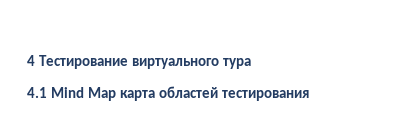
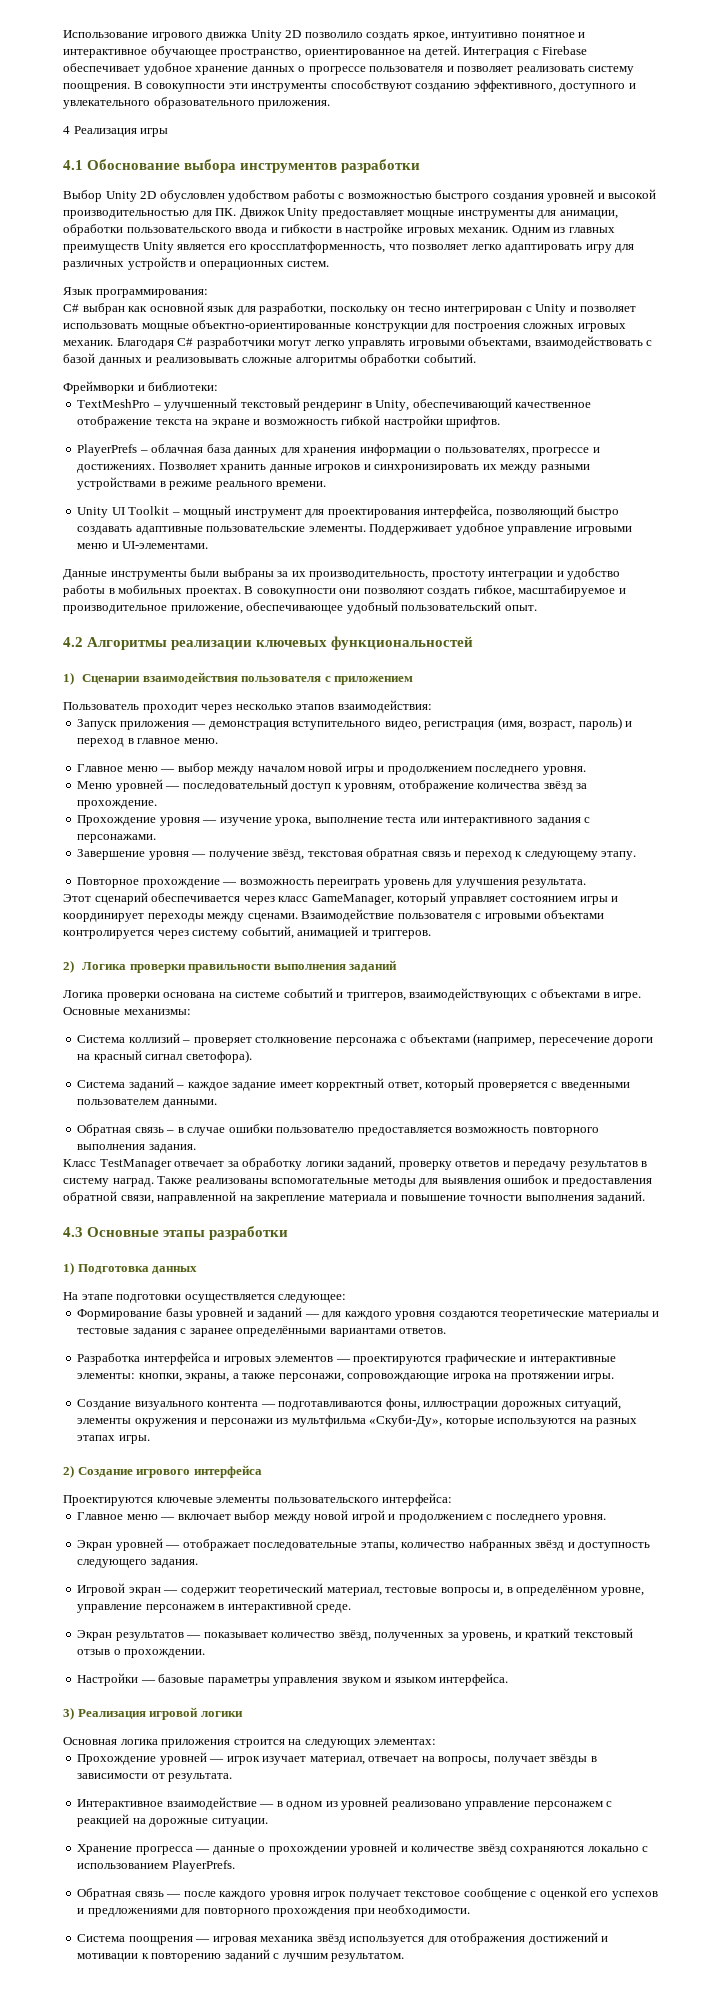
[27,55,251,69] [27,86,309,101] 4 Тестирование виртуального тура // 4.1 Mind Map карта областей тестирования -> [63,30,586,41] [63,45,588,58] [63,63,635,75] [63,80,636,92] [63,97,331,109] [63,126,169,137] [63,159,421,173] [63,189,657,202] [63,208,618,219] [63,223,615,236] [63,241,635,253] [63,257,330,270] [63,287,208,298] [63,302,637,315] [63,320,626,332] [63,336,653,349] [63,353,476,366] [63,381,219,394] [77,398,592,411] [77,415,501,428] [77,444,600,456] [77,462,590,473] [77,477,327,490] [77,505,620,518] [77,523,632,535] [77,541,209,549] [63,568,621,580] [63,585,626,597] [63,601,537,614] [63,636,474,650] [63,672,414,685] [63,700,432,713] [77,717,633,730] [77,738,218,747] [77,762,586,775] [77,779,588,792] [77,800,158,809] [77,815,591,826] [77,834,157,843] [77,848,637,860] [77,877,587,888] [63,892,619,905] [63,909,605,922] [63,926,432,939] [63,960,398,973] [63,988,642,1001] [63,1007,191,1015] [77,1033,654,1046] [77,1050,252,1063] [77,1078,630,1091] [77,1099,217,1108] [77,1124,599,1136] [77,1144,196,1153] [63,1157,648,1170] [63,1175,653,1187] [63,1191,646,1204] [63,1226,289,1240] [63,1262,198,1275] [63,1292,347,1303] [77,1307,660,1320] [77,1326,447,1337] [77,1352,616,1365] [77,1373,615,1382] [77,1397,622,1410] [77,1415,638,1427] [77,1435,150,1444] [63,1465,262,1478] [63,1493,453,1506] [77,1510,607,1523] [77,1538,651,1551] [77,1559,198,1568] [77,1583,644,1596] [77,1600,352,1613] [77,1628,633,1641] [77,1649,206,1658] [77,1673,509,1686] [63,1707,243,1720] [63,1737,437,1748] [77,1752,597,1765] [77,1773,233,1782] [77,1797,613,1810] [77,1814,268,1827] [77,1842,649,1855] [77,1860,235,1872] [77,1887,658,1900] [77,1905,471,1917] [77,1932,609,1945] [77,1949,405,1962] Использование игрового движка Unity 2D позволило создать яркое, интуитивно понятное и интерактивное обучающее пространство, ориентированное на детей. Интеграция с Firebase обеспечивает удобное хранение данных о прогрессе пользователя и позволяет реализовать систему поощрения. В совокупности эти инструменты способствуют созданию эффективного, доступного и увлекательного образовательного приложения. // 4 Реализация игры // 4.1 Обоснование выбора инструментов разработки // Выбор Unity 2D обусловлен удобством работы с возможностью быстрого создания уровней и высокой производительностью для ПК. Движок Unity предоставляет мощные инструменты для анимации, обработки пользовательского ввода и гибкости в настройке игровых механик. Одним из главных преимуществ Unity является его кроссплатформенность, что позволяет легко адаптировать игру для различных устройств и операционных систем. // Язык программирования: // C# выбран как основной язык для разработки, поскольку он тесно интегрирован с Unity и позволяет использовать мощные объектно-ориентированные конструкции для построения сложных игровых механик. Благодаря C# разработчики могут легко управлять игровыми объектами, взаимодействовать с базой данных и реализовывать сложные алгоритмы обработки событий. // Фреймворки и библиотеки: // TextMeshPro – улучшенный текстовый рендеринг в Unity, обеспечивающий качественное отображение текста на экране и возможность гибкой настройки шрифтов. // PlayerPrefs – облачная база данных для хранения информации о пользователях, прогрессе и достижениях. Позволяет хранить данные игроков и синхронизировать их между разными устройствами в режиме реального времени. // Unity UI Toolkit – мощный инструмент для проектирования интерфейса, позволяющий быстро создавать адаптивные пользовательские элементы. Поддерживает удобное управление игровыми меню и UI-элементами. // Данные инструменты были выбраны за их производительность, простоту интеграции и удобство работы в мобильных проектах. В совокупности они позволяют создать гибкое, масштабируемое и производительное приложение, обеспечивающее удобный пользовательский опыт. // 4.2 Алгоритмы реализации ключевых функциональностей // 1) Сценарии взаимодействия пользователя с приложением // Пользователь проходит через несколько этапов взаимодействия: // Запуск приложения — демонстрация вступительного видео, регистрация (имя, возраст, пароль) и переход в главное меню. // Главное меню — выбор между началом новой игры и продолжением последнего уровня. // Меню уровней — последовательный доступ к уровням, отображение количества звёзд за прохождение. // Прохождение уровня — изучение урока, выполнение теста или интерактивного задания с персонажами. // Завершение уровня — получение звёзд, текстовая обратная связь и переход к следующему этапу. // Повторное прохождение — возможность переиграть уровень для улучшения результата. // Этот сценарий обеспечивается через класс GameManager, который управляет состоянием игры и координирует переходы между сценами. Взаимодействие пользователя с игровыми объектами контролируется через систему событий, анимацией и триггеров. // 2) Логика проверки правильности выполнения заданий // Логика проверки основана на системе событий и триггеров, взаимодействующих с объектами в игре. Основные механизмы: // Система коллизий – проверяет столкновение персонажа с объектами (например, пересечение дороги на красный сигнал светофора). // Система заданий – каждое задание имеет корректный ответ, который проверяется с введенными пользователем данными. // Обратная связь – в случае ошибки пользователю предоставляется возможность повторного выполнения задания. // Класс TestManager отвечает за обработку логики заданий, проверку ответов и передачу результатов в систему наград. Также реализованы вспомогательные методы для выявления ошибок и предоставления обратной связи, направленной на закрепление материала и повышение точности выполнения заданий. // 4.3 Основные этапы разработки // 1) Подготовка данных // На этапе подготовки осуществляется следующее: // Формирование базы уровней и заданий — для каждого уровня создаются теоретические материалы и тестовые задания с заранее определёнными вариантами ответов. // Разработка интерфейса и игровых элементов — проектируются графические и интерактивные элементы: кнопки, экраны, а также персонажи, сопровождающие игрока на протяжении игры. // Создание визуального контента — подготавливаются фоны, иллюстрации дорожных ситуаций, элементы окружения и персонажи из мультфильма «Скуби-Ду», которые используются на разных этапах игры. // 2) Создание игрового интерфейса // Проектируются ключевые элементы пользовательского интерфейса: // Главное меню — включает выбор между новой игрой и продолжением с последнего уровня. // Экран уровней — отображает последовательные этапы, количество набранных звёзд и доступность следующего задания. // Игровой экран — содержит теоретический материал, тестовые вопросы и, в определённом уровне, управление персонажем в интерактивной среде. // Экран результатов — показывает количество звёзд, полученных за уровень, и краткий текстовый отзыв о прохождении. // Настройки — базовые параметры управления звуком и языком интерфейса. // 3) Реализация игровой логики // Основная логика приложения строится на следующих элементах: // Прохождение уровней — игрок изучает материал, отвечает на вопросы, получает звёзды в зависимости от результата. // Интерактивное взаимодействие — в одном из уровней реализовано управление персонажем с реакцией на дорожные ситуации. // Хранение прогресса — данные о прохождении уровней и количестве звёзд сохраняются локально с использованием PlayerPrefs. // Обратная связь — после каждого уровня игрок получает текстовое сообщение с оценкой его успехов и предложениями для повторного прохождения при необходимости. // Система поощрения — игровая механика звёзд используется для отображения достижений и мотивации к повторению заданий с лучшим результатом.

